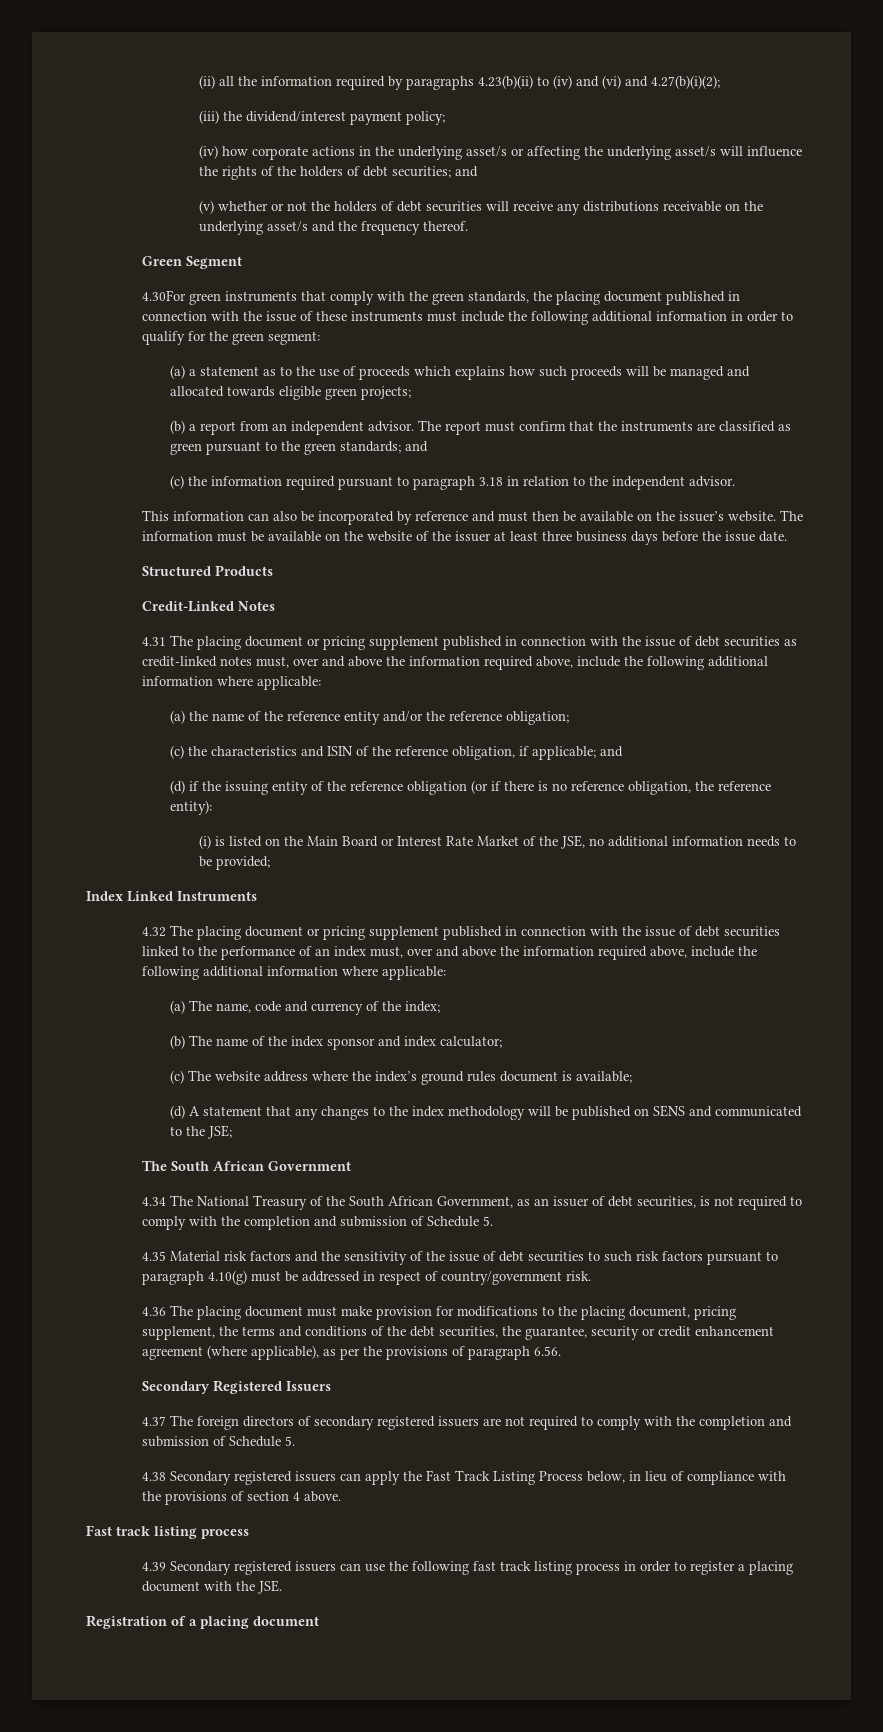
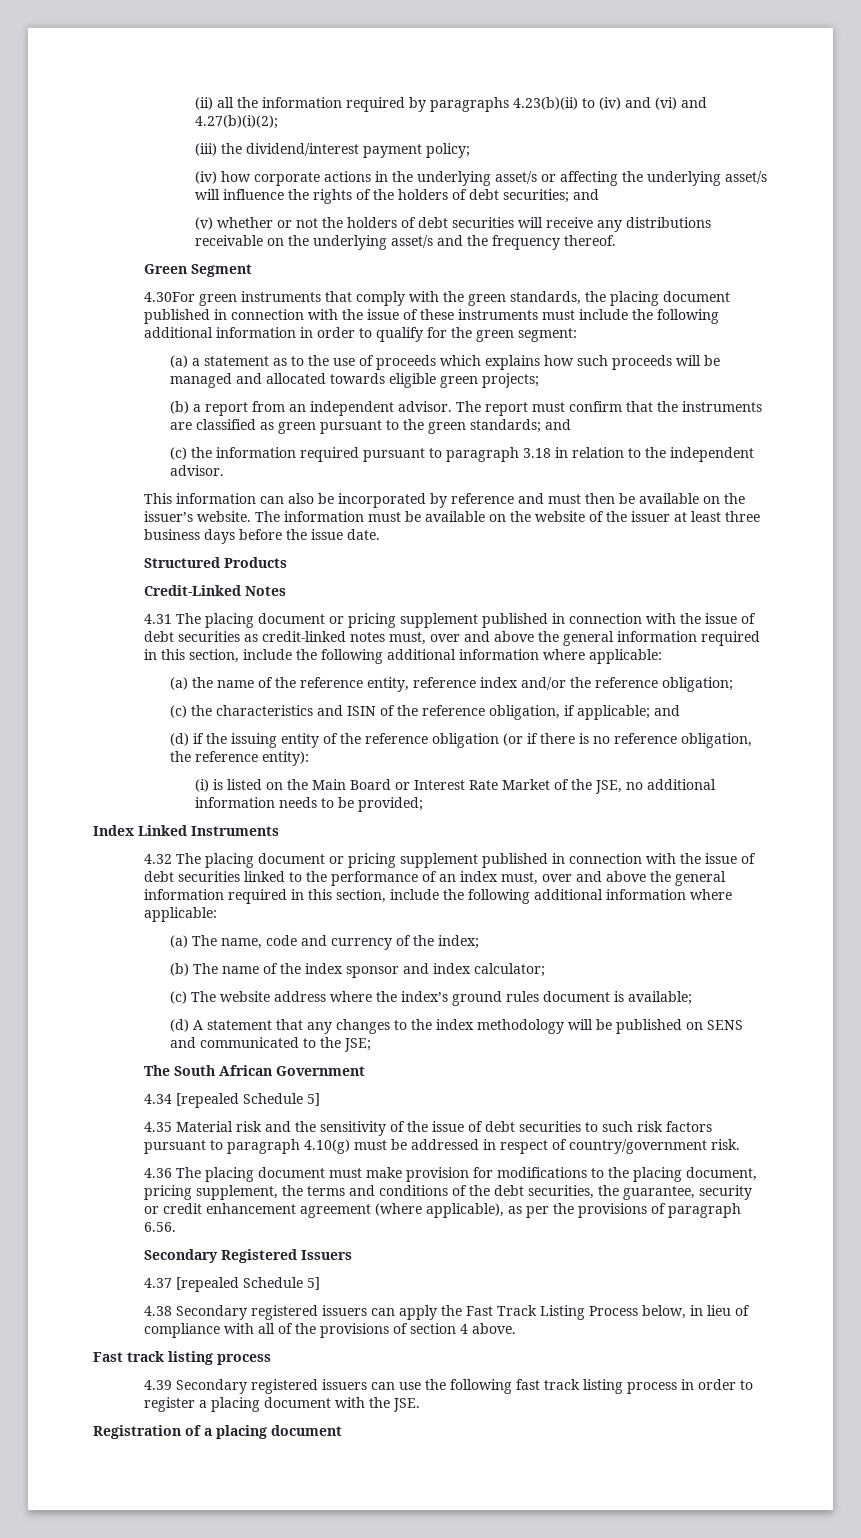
[409,656,574,670] information required above, -> [563,631,761,646] [144,649,240,663] general information required in this section,
[344,711,381,725] entity -> [366,677,518,692] entity, reference index
[523,946,688,960] information required above, -> [675,871,727,886] [144,889,387,904] general information required in this section,
[170,1195,803,1210] [142,1216,494,1230] The National Treasury of the South African Government, as an issuer of debt securities, is not required to comply with the completion and submission of Schedule 5. -> [176,1093,321,1108] [repealed Schedule 5]
[250,1251,292,1261] factors -> (263, 1126) none
[170,1415,793,1430] [142,1436,296,1447] The foreign directors of secondary registered issuers are not required to comply with the completion and submission of Schedule 5. -> [176,1277,321,1292] [repealed Schedule 5]
(787, 1476) none -> [258,1323,294,1334] all of

